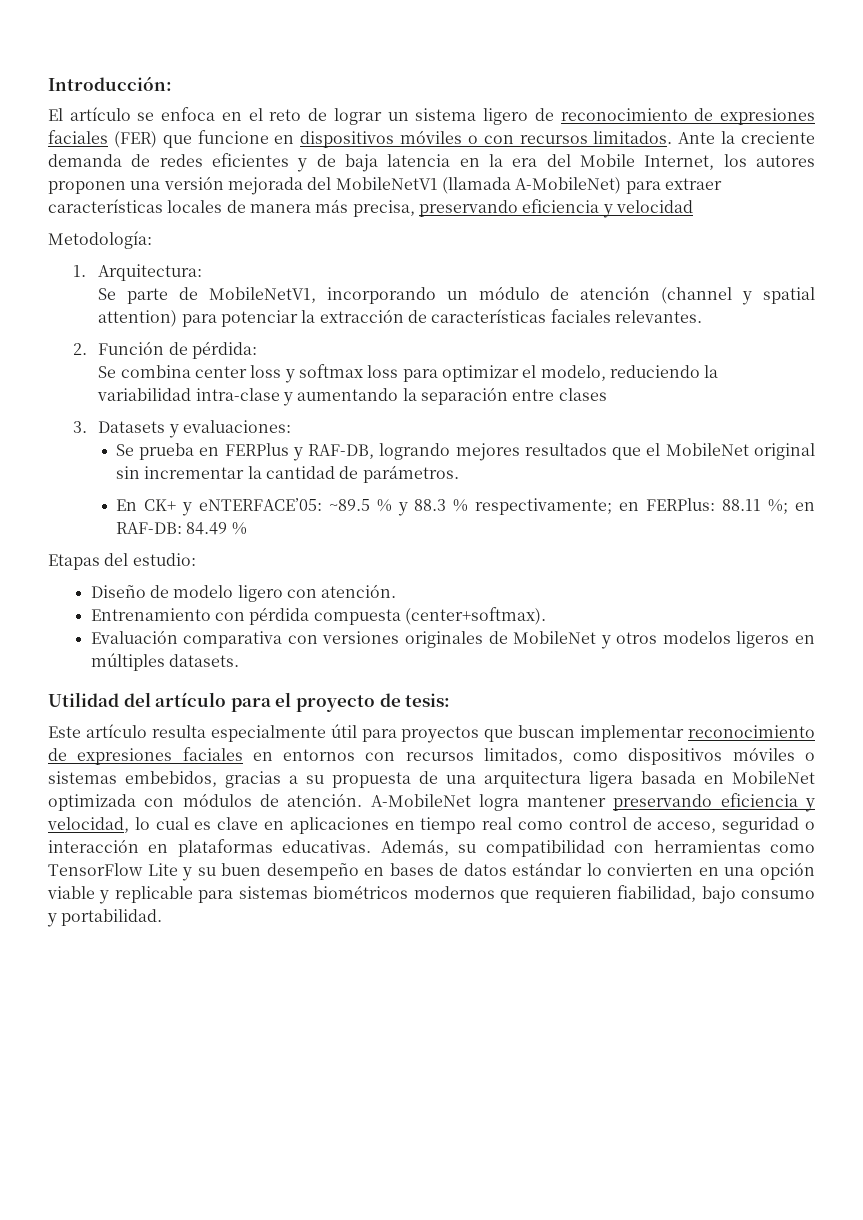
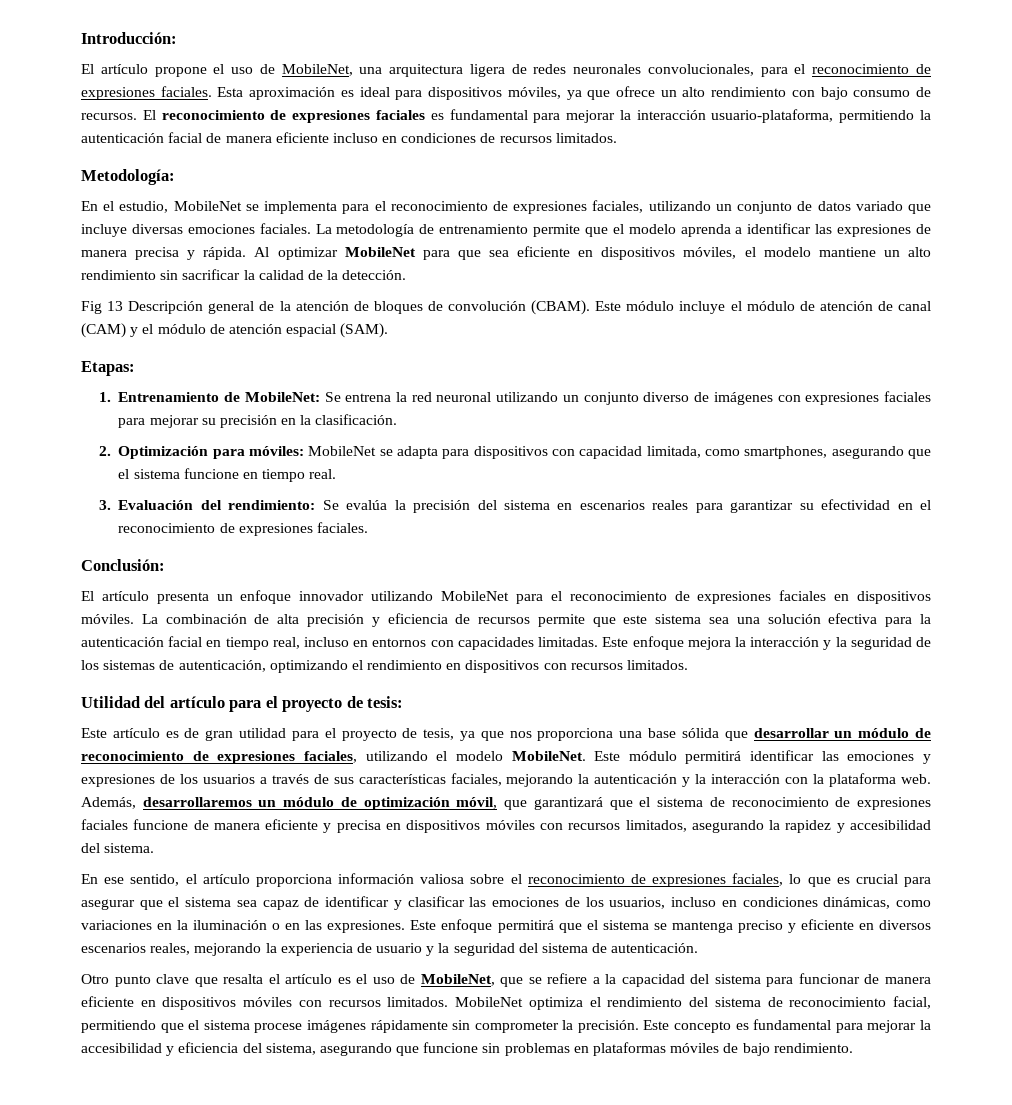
[137,107,816,125] [48,130,815,148] [48,153,815,172] [48,176,722,195] [48,199,693,218] [48,231,152,249] [73,264,203,281] [98,286,815,305] [98,309,702,327] [73,341,257,359] [98,364,719,383] [97,387,607,406] [73,420,291,438] [115,443,815,461] [115,465,459,483] [115,498,816,516] [115,522,247,535] [48,553,196,570] [90,584,397,602] [90,607,547,625] [90,630,815,649] [90,653,240,671] se enfoca en el reto de lograr un sistema ligero de reconocimiento de expresiones faciales (FER) que funcione en dispositivos móviles o con recursos limitados. Ante la creciente demanda de redes eficientes y de baja latencia en la era del Mobile Internet, los autores proponen una versión mejorada del MobileNetV1 (llamada A-MobileNet) para extraer características locales de manera más precisa, preservando eficiencia y velocidad // Metodología: // 1. Arquitectura: // Se parte de MobileNetV1, incorporando un módulo de atención (channel y spatial attention) para potenciar la extracción de características faciales relevantes. // 2. Función de pérdida: // Se combina center loss y softmax loss para optimizar el modelo, reduciendo la variabilidad intra-clase y aumentando la separación entre clases // 3. Datasets y evaluaciones: // Se prueba en FERPlus y RAF-DB, logrando mejores resultados que el MobileNet original sin incrementar la cantidad de parámetros. // En CK+ y eNTERFACE’05: ~89.5 % y 88.3 % respectivamente; en FERPlus: 88.11 %; en RAF-DB: 84.49 % // Etapas del estudio: // Diseño de modelo ligero con atención. // Entrenamiento con pérdida compuesta (center+softmax). // Evaluación comparativa con versiones originales de MobileNet y otros modelos ligeros en múltiples datasets. -> [154,64,931,77] [81,86,931,100] [81,109,932,123] [81,132,617,143] [81,169,175,185] [81,200,931,214] [81,223,931,237] [81,246,931,260] [81,269,407,280] [81,300,932,315] [81,323,389,338] [81,361,135,376] [98,391,931,405] [118,414,398,428] [98,446,931,459] [118,468,337,482] [98,499,931,513] [118,522,368,536] [81,559,165,571] [81,590,932,604] [81,613,931,627] [81,636,932,650] [81,660,689,673] propone el uso de MobileNet, una arquitectura ligera de redes neuronales convolucionales, para el reconocimiento de expresiones faciales. Esta aproximación es ideal para dispositivos móviles, ya que ofrece un alto rendimiento con bajo consumo de recursos. El reconocimiento de expresiones faciales es fundamental para mejorar la interacción usuario-plataforma, permitiendo la autenticación facial de manera eficiente incluso en condiciones de recursos limitados. // Metodología: // En el estudio, MobileNet se implementa para el reconocimiento de expresiones faciales, utilizando un conjunto de datos variado que incluye diversas emociones faciales. La metodología de entrenamiento permite que el modelo aprenda a identificar las expresiones de manera precisa y rápida. Al optimizar MobileNet para que sea eficiente en dispositivos móviles, el modelo mantiene un alto rendimiento sin sacrificar la calidad de la detección. // Fig 13 Descripción general de la atención de bloques de convolución (CBAM). Este módulo incluye el módulo de atención de canal (CAM) y el módulo de atención espacial (SAM). // Etapas: // 1. Entrenamiento de MobileNet: Se entrena la red neuronal utilizando un conjunto diverso de imágenes con expresiones faciales para mejorar su precisión en la clasificación. // 2. Optimización para móviles: MobileNet se adapta para dispositivos con capacidad limitada, como smartphones, asegurando que el sistema funcione en tiempo real. // 3. Evaluación del rendimiento: Se evalúa la precisión del sistema en escenarios reales para garantizar su efectividad en el reconocimiento de expresiones faciales. // Conclusión: // El artículo presenta un enfoque innovador utilizando MobileNet para el reconocimiento de expresiones faciales en dispositivos móviles. La combinación de alta precisión y eficiencia de recursos permite que este sistema sea una solución efectiva para la autenticación facial en tiempo real, incluso en entornos con capacidades limitadas. Este enfoque mejora la interacción y la seguridad de los sistemas de autenticación, optimizando el rendimiento en dispositivos con recursos limitados.
[151,724,816,743] [48,747,815,765] [48,771,815,788] [48,793,815,812] [47,817,815,834] [48,839,816,857] [48,862,815,881] [47,885,816,904] [47,909,163,927] resulta especialmente útil para proyectos que buscan implementar reconocimiento de expresiones faciales en entornos con recursos limitados, como dispositivos móviles o sistemas embebidos, gracias a su propuesta de una arquitectura ligera basada en MobileNet optimizada con módulos de atención. A‑MobileNet logra mantener preservando eficiencia y velocidad, lo cual es clave en aplicaciones en tiempo real como control de acceso, seguridad o interacción en plataformas educativas. Además, su compatibilidad con herramientas como TensorFlow Lite y su buen desempeño en bases de datos estándar lo convierten en una opción viable y replicable para sistemas biométricos modernos que requieren fiabilidad, bajo consumo y portabilidad. -> [165,728,932,741] [81,750,931,764] [81,773,931,787] [81,797,932,810] [81,819,931,833] [81,843,155,853] [81,873,931,887] [81,896,931,910] [81,919,931,933] [81,943,699,956] [81,973,931,987] [81,996,932,1010] [81,1019,932,1033] [81,1042,853,1056] es de gran utilidad para el proyecto de tesis, ya que nos proporciona una base sólida que desarrollar un módulo de reconocimiento de expresiones faciales, utilizando el modelo MobileNet. Este módulo permitirá identificar las emociones y expresiones de los usuarios a través de sus características faciales, mejorando la autenticación y la interacción con la plataforma web. Además, desarrollaremos un módulo de optimización móvil, que garantizará que el sistema de reconocimiento de expresiones faciales funcione de manera eficiente y precisa en dispositivos móviles con recursos limitados, asegurando la rapidez y accesibilidad del sistema. // En ese sentido, el artículo proporciona información valiosa sobre el reconocimiento de expresiones faciales, lo que es crucial para asegurar que el sistema sea capaz de identificar y clasificar las emociones de los usuarios, incluso en condiciones dinámicas, como variaciones en la iluminación o en las expresiones. Este enfoque permitirá que el sistema se mantenga preciso y eficiente en diversos escenarios reales, mejorando la experiencia de usuario y la seguridad del sistema de autenticación. // Otro punto clave que resalta el artículo es el uso de MobileNet, que se refiere a la capacidad del sistema para funcionar de manera eficiente en dispositivos móviles con recursos limitados. MobileNet optimiza el rendimiento del sistema de reconocimiento facial, permitiendo que el sistema procese imágenes rápidamente sin comprometer la precisión. Este concepto es fundamental para mejorar la accesibilidad y eficiencia del sistema, asegurando que funcione sin problemas en plataformas móviles de bajo rendimiento.

